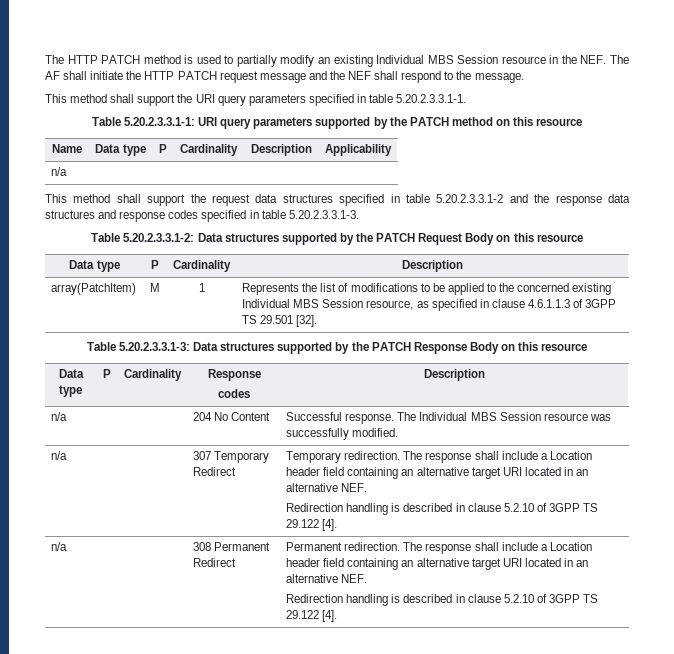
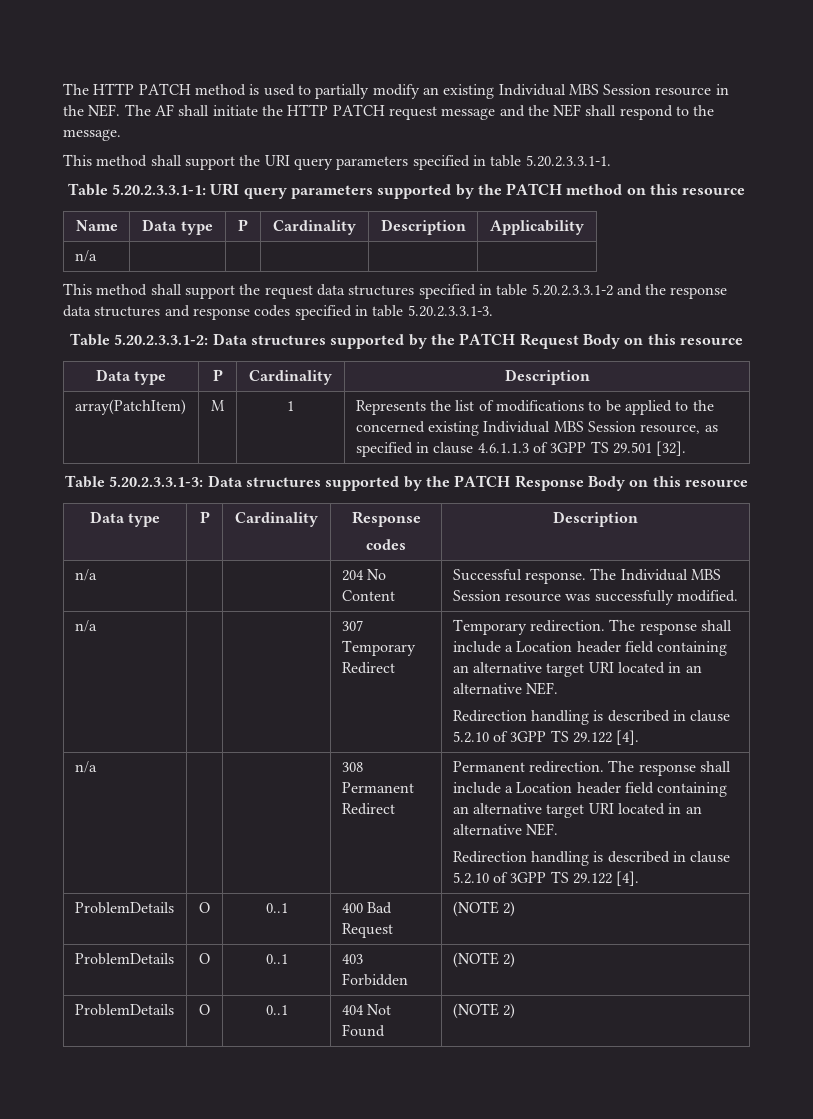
(338, 616) none -> [74,902,174,914] [199,902,210,913] [265,903,288,913] [341,902,393,914] [341,923,393,938] [452,901,516,917] [74,953,174,965] [199,953,210,964] [265,954,288,964] [341,954,363,964] [341,973,408,986] [452,952,516,968] [74,1004,174,1016] [199,1004,210,1015] [265,1005,288,1015] [341,1004,392,1015] [341,1024,385,1037] [452,1003,516,1019] // ProblemDetails | O | 0..1 | 400 Bad Request | (NOTE 2) // ProblemDetails | O | 0..1 | 403 Forbidden | (NOTE 2) // ProblemDetails | O | 0..1 | 404 Not Found | (NOTE 2)

